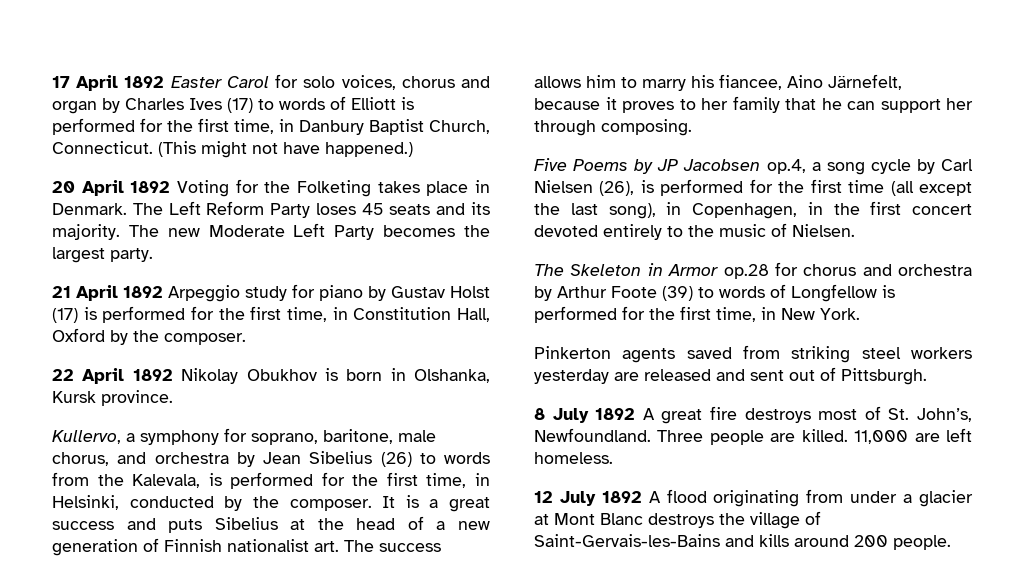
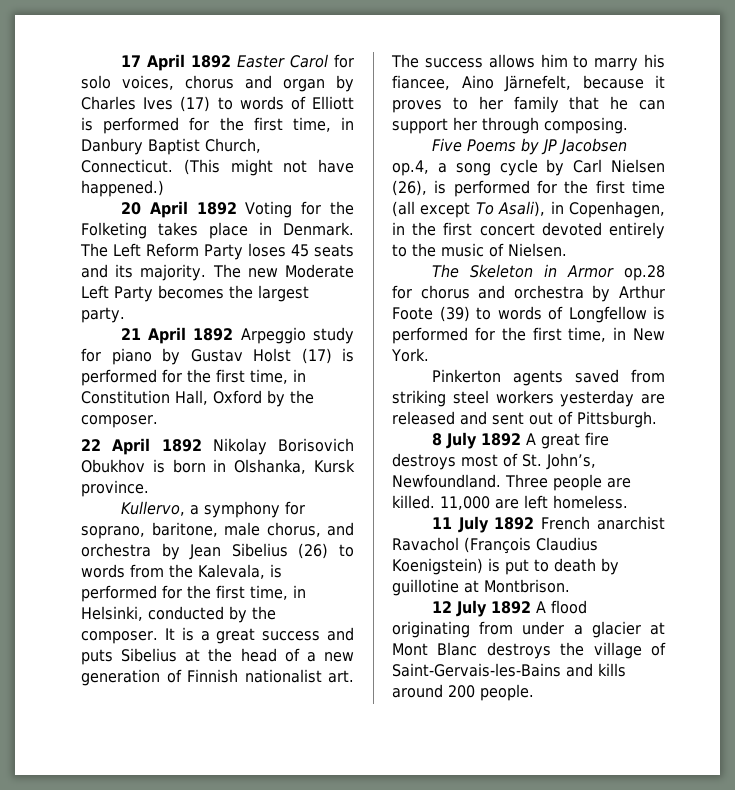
(239, 376) none -> [278,438,354,452] Borisovich
[534,203,656,219] the last song), -> [475,201,546,217] To Asali),
(613, 458) none -> [431,516,665,533] [392,537,598,554] [392,558,619,575] [392,579,570,596] // 11 July 1892 French anarchist Ravachol (François Claudius Koenigstein) is put to death by guillotine at Montbrison.

